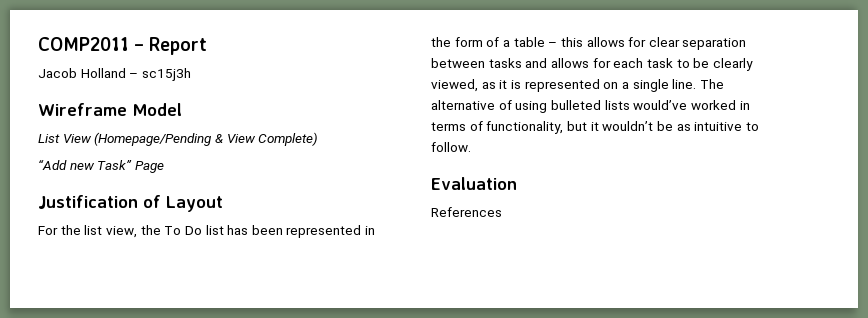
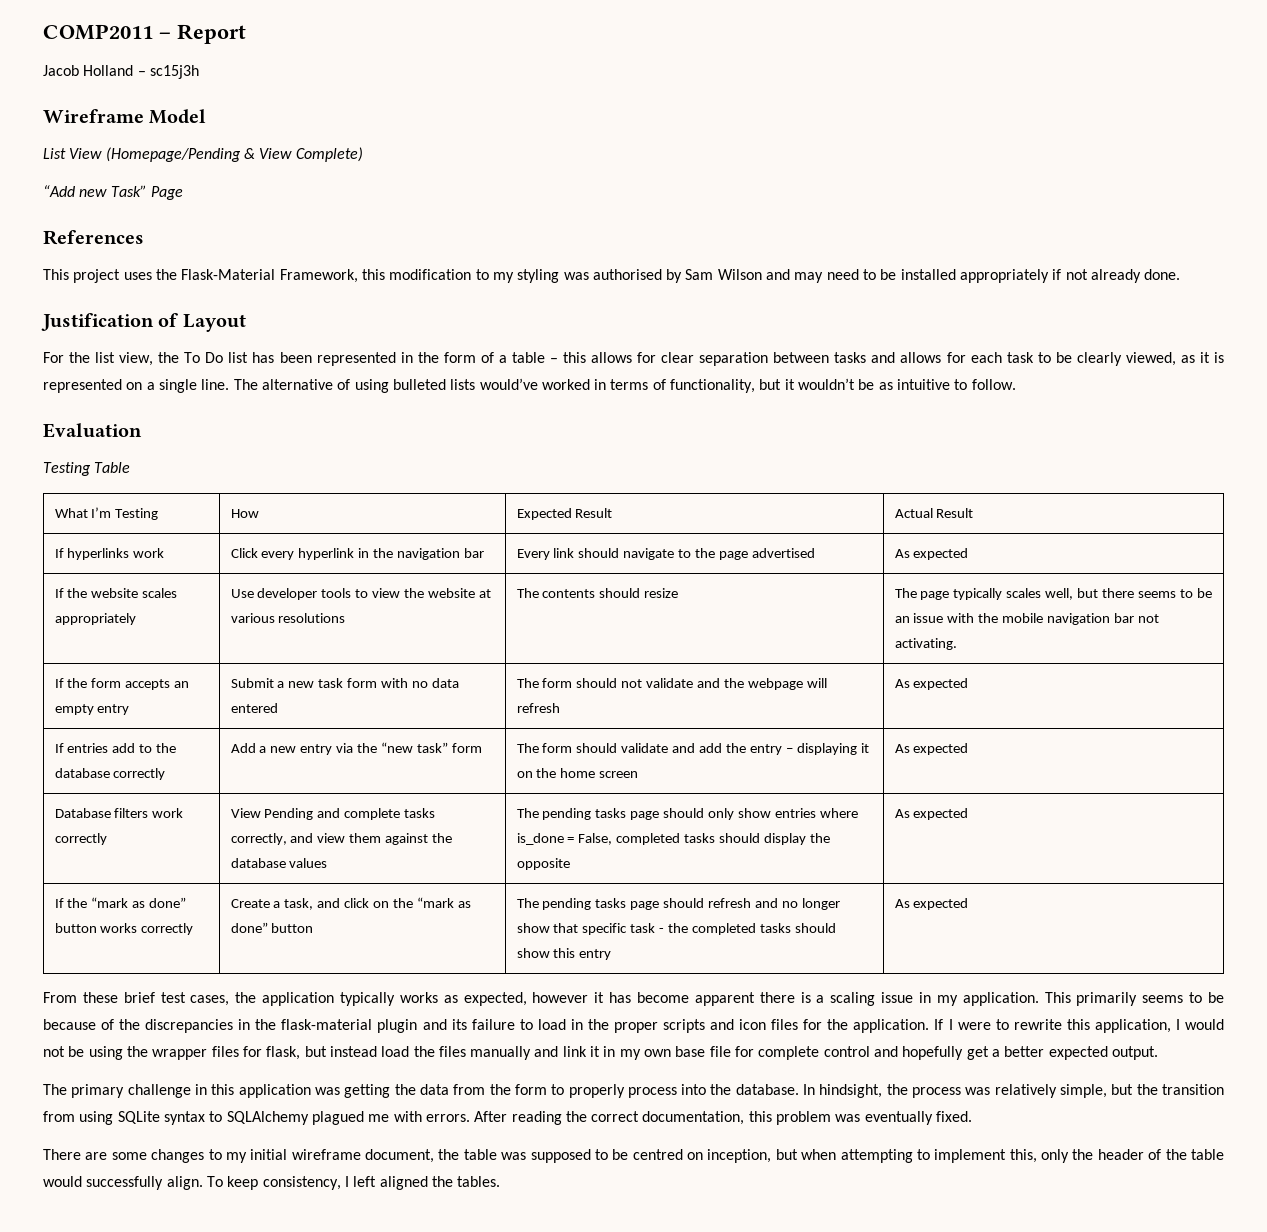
(164, 167) none -> [43,230,144,245] [43,269,1181,283] // References // This project uses the Flask-Material Framework, this modification to my styling was authorised by Sam Wilson and may need to be installed appropriately if not already done.
[431,207,502,217] References -> [43,462,131,476] [54,507,159,520] [230,509,259,518] [516,508,613,520] [894,508,974,518] [54,548,165,560] [230,548,485,560] [516,548,815,560] [894,548,969,560] [54,588,178,598] [54,613,136,625] [230,588,491,600] [230,613,346,623] [516,588,679,598] [894,588,1212,600] [894,613,1159,625] [894,638,957,650] [54,678,190,690] [54,704,130,715] [230,678,459,688] [230,703,278,713] [516,678,827,690] [516,703,560,713] [894,678,969,690] [54,743,177,753] [54,768,166,780] [230,742,482,755] [516,743,869,755] [516,768,639,778] [894,743,969,755] [54,808,184,818] [54,833,107,845] [230,808,436,820] [230,833,453,845] [230,858,328,868] [516,808,858,820] [516,833,830,845] [516,858,570,870] [894,808,969,820] [54,897,187,908] [54,923,194,935] [230,897,471,910] [230,922,314,933] [516,898,840,910] [516,923,836,935] [516,948,612,960] [894,898,969,910] [43,992,1225,1006] [43,1019,1224,1033] [43,1046,1158,1060] [43,1084,1224,1098] [43,1111,973,1125] [43,1149,1224,1163] [43,1176,501,1190] Testing Table // What I’m Testing | How | Expected Result | Actual Result // If hyperlinks work | Click every hyperlink in the navigation bar | Every link should navigate to the page advertised | As expected // If the website scales appropriately | Use developer tools to view the website at various resolutions | The contents should resize | The page typically scales well, but there seems to be an issue with the mobile navigation bar not activating. // If the form accepts an empty entry | Submit a new task form with no data entered | The form should not validate and the webpage will refresh | As expected // If entries add to the database correctly | Add a new entry via the “new task” form | The form should validate and add the entry – displaying it on the home screen | As expected // Database filters work correctly | View Pending and complete tasks correctly, and view them against the database values | The pending tasks page should only show entries where is_done = False, completed tasks should display the opposite | As expected // If the “mark as done” button works correctly | Create a task, and click on the “mark as done” button | The pending tasks page should refresh and no longer show that specific task - the completed tasks should show this entry | As expected // From these brief test cases, the application typically works as expected, however it has become apparent there is a scaling issue in my application. This primarily seems to be because of the discrepancies in the flask-material plugin and its failure to load in the proper scripts and icon files for the application. If I were to rewrite this application, I would not be using the wrapper files for flask, but instead load the files manually and link it in my own base file for complete control and hopefully get a better expected output. // The primary challenge in this application was getting the data from the form to properly process into the database. In hindsight, the process was relatively simple, but the transition from using SQLite syntax to SQLAlchemy plagued me with errors. After reading the correct documentation, this problem was eventually fixed. // There are some changes to my initial wireframe document, the table was supposed to be centred on inception, but when attempting to implement this, only the header of the table would successfully align. To keep consistency, I left aligned the tables.

